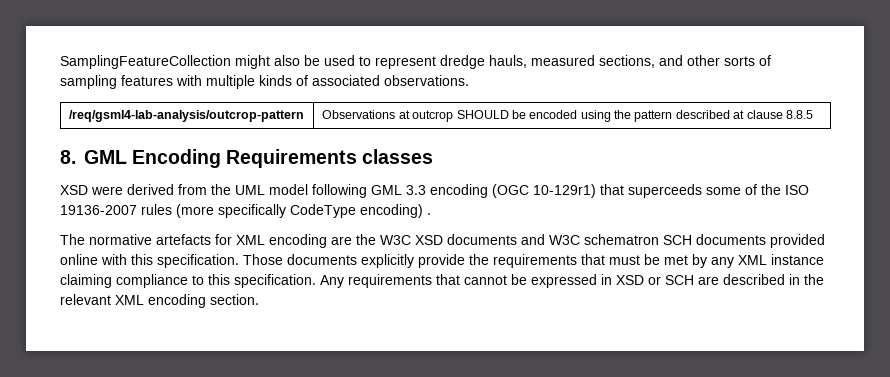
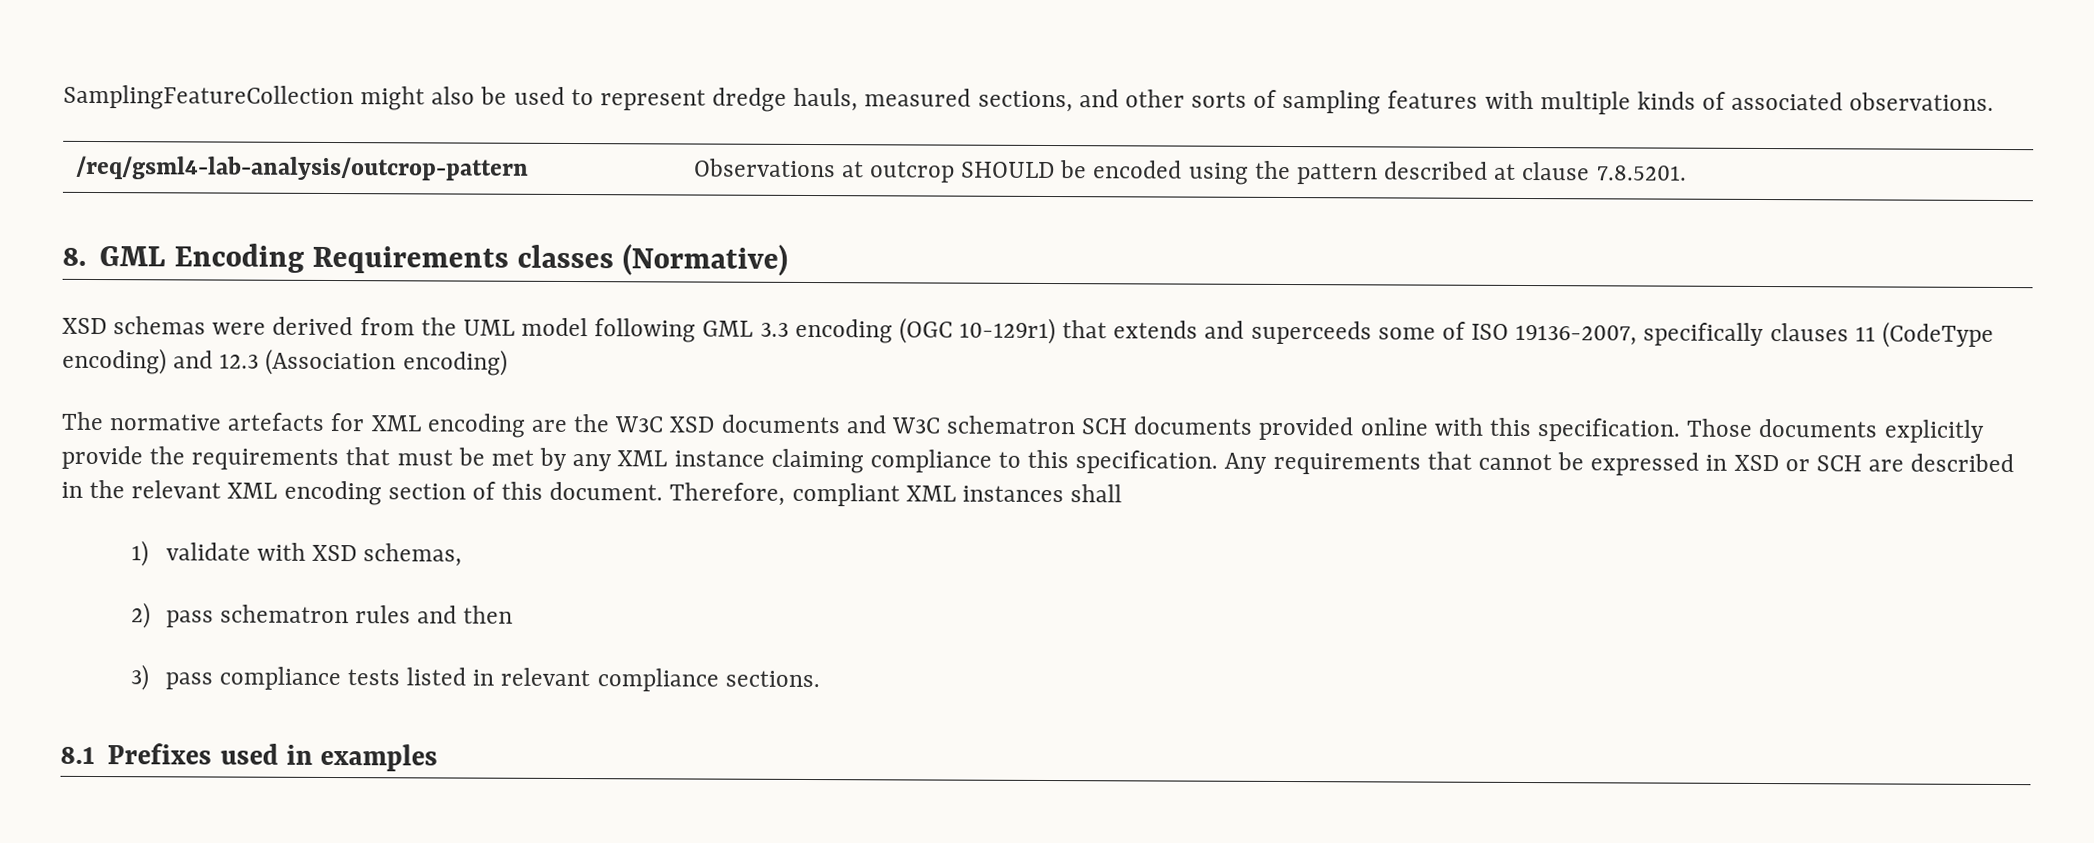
[785,110,813,119] 8.8.5 -> [1596,165,1687,181] 7.8.5201.
[60,185,88,195] // XSD -> [622,243,789,276] [62,316,207,335] (Normative) // XSD schemas
(624, 189) none -> [1113,320,1245,339] extends and
[761,184,809,195] [60,204,431,218] the ISO 19136-2007 rules (more specifically CodeType encoding) . -> [1471,321,1994,348] [62,347,508,376] ISO 19136-2007, specifically clauses 11 (CodeType encoding) and 12.3 (Association encoding)
[210,294,259,305] section. -> [387,481,1123,507] [130,540,463,567] [130,602,514,629] [129,664,820,692] [60,743,439,772] section of this document. Therefore, compliant XML instances shall // 1) validate with XSD schemas, // 2) pass schematron rules and then // 3) pass compliance tests listed in relevant compliance sections. // 8.1 Prefixes used in examples

